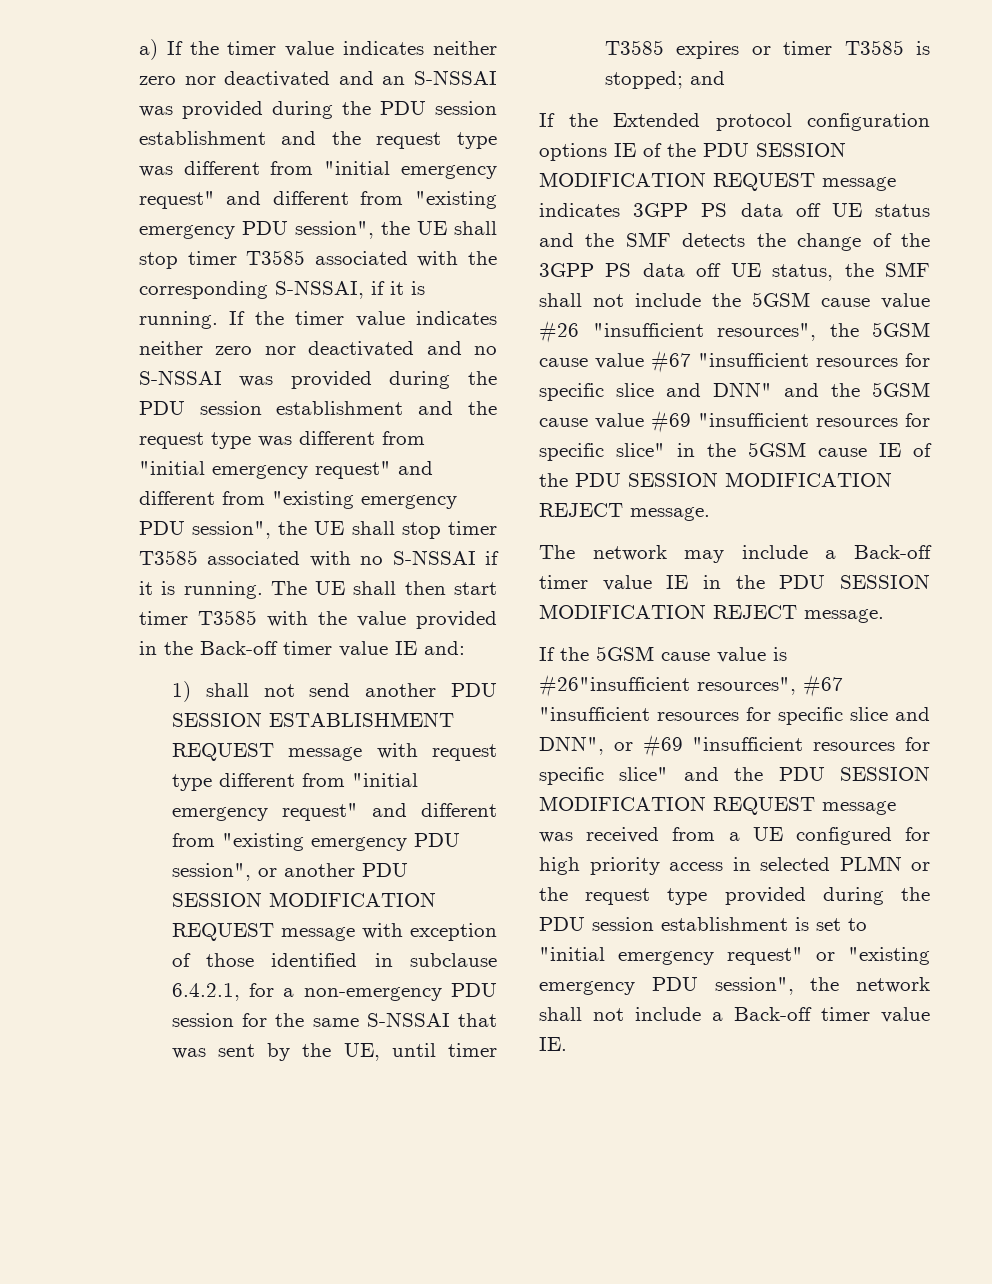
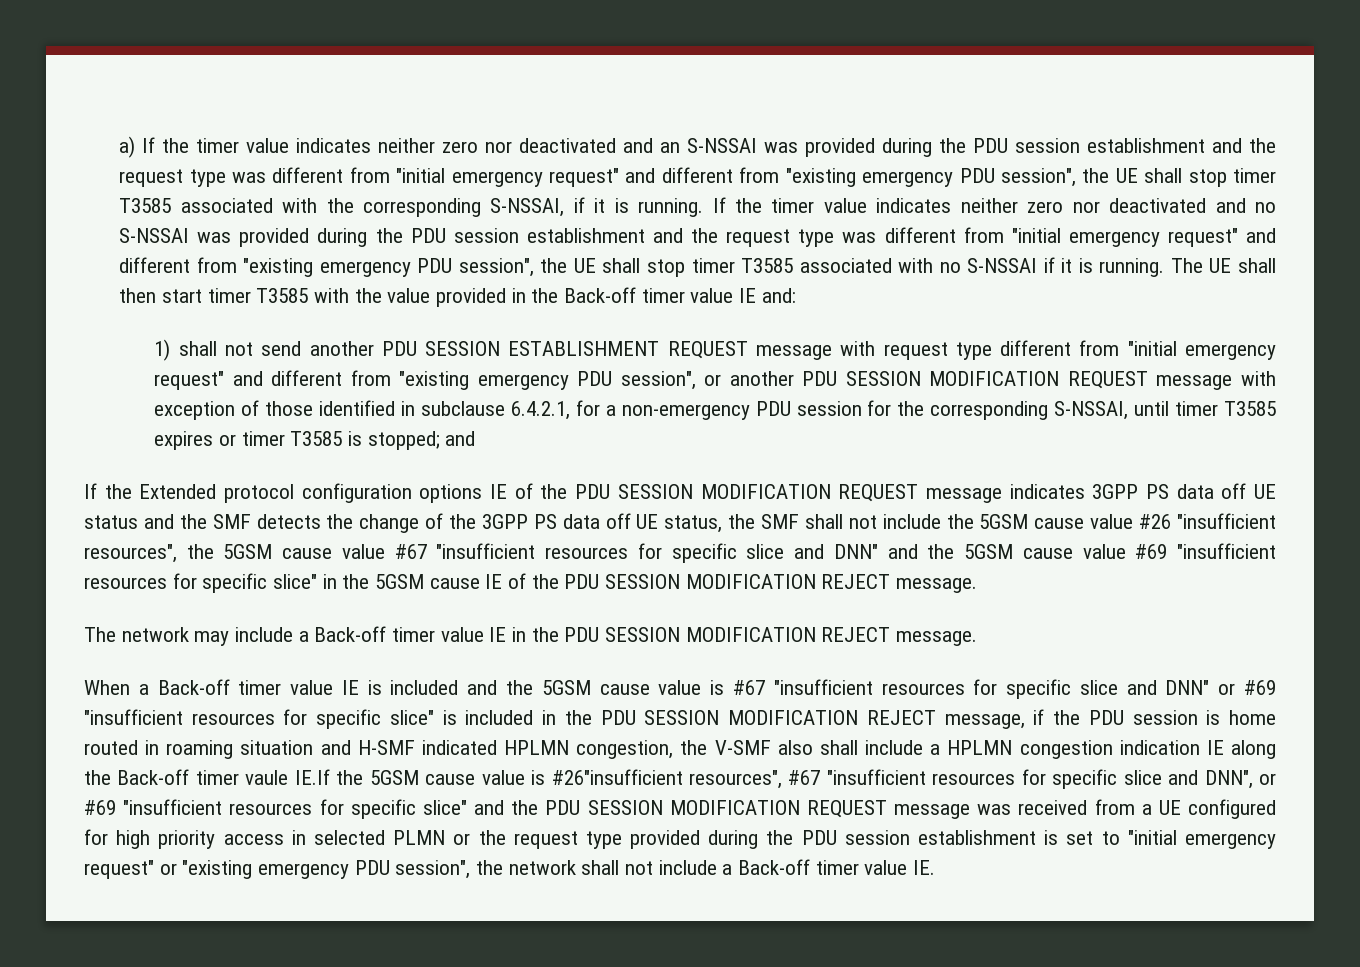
[312,1012,498,1027] [171,1043,380,1061] same S-NSSAI that was sent by the UE, -> [930,401,1129,420] corresponding S-NSSAI,
[539,647,555,661] If -> [84,679,1276,699] [84,709,1276,729] [84,740,1276,759] [84,769,330,785] When a Back-off timer value IE is included and the 5GSM cause value is #67 "insufficient resources for specific slice and DNN" or #69 "insufficient resources for specific slice" is included in the PDU SESSION MODIFICATION REJECT message, if the PDU session is home routed in roaming situation and H-SMF indicated HPLMN congestion, the V-SMF also shall include a HPLMN congestion indication IE along the Back-off timer vaule IE.If

